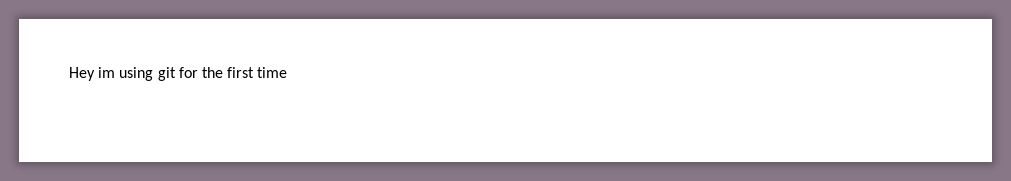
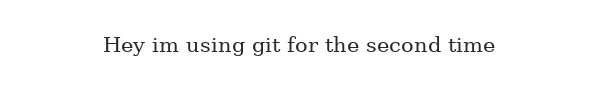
[227,67,255,78] first -> [366,36,441,52] second

